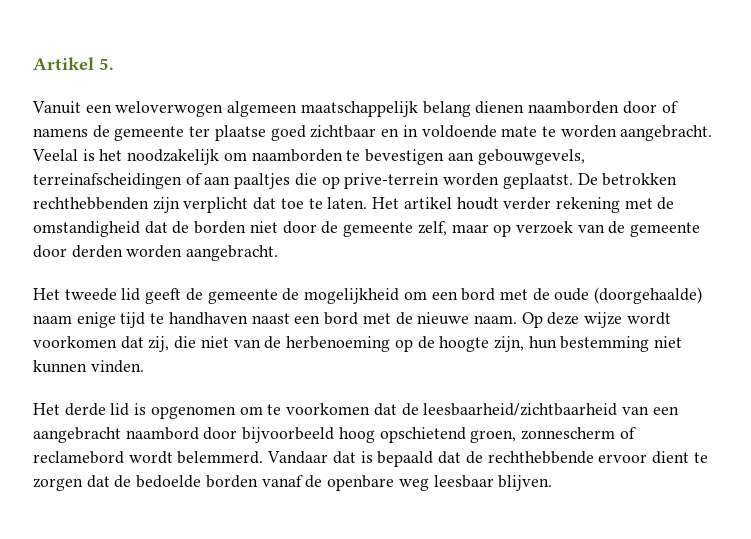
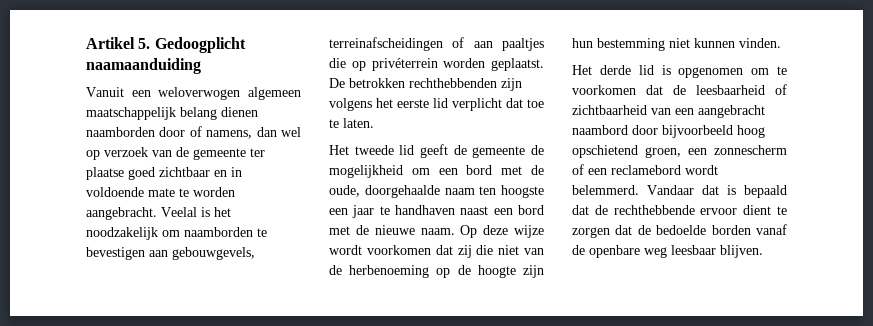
(114, 64) none -> [154,37,246,53] [86,58,201,74] Gedoogplicht naamaanduiding
[33,128,88,137] namens -> [206,127,301,139] [86,147,172,160] namens, dan wel op verzoek van
[344,173,440,189] prive-terrein -> [371,58,438,71] privéterrein
(180, 205) none -> [329,98,448,111] volgens het eerste lid
[372,197,675,213] [33,221,701,237] [33,245,279,261] Het artikel houdt verder rekening met de omstandigheid dat de borden niet door de gemeente zelf, maar op verzoek van de gemeente door derden worden aangebracht. -> (374, 123) none
[554,287,703,304] [33,312,146,328] oude (doorgehaalde) naam enige tijd -> [329,185,544,198] [329,205,375,218] oude, doorgehaalde naam ten hoogste een jaar
[148,336,170,352] zij, -> [457,245,472,258] zij
[493,336,524,352] zijn, -> [523,265,544,278] zijn
[423,403,618,416] leesbaarheid/zichtbaarheid -> [696,84,787,95] [572,105,647,115] leesbaarheid of zichtbaarheid
(517, 436) none -> [688,148,707,155] een
(636, 433) none -> [588,168,607,175] een

